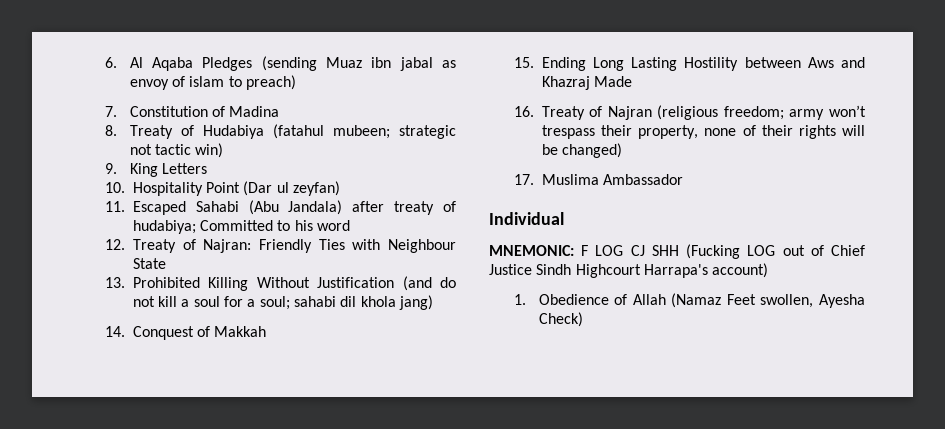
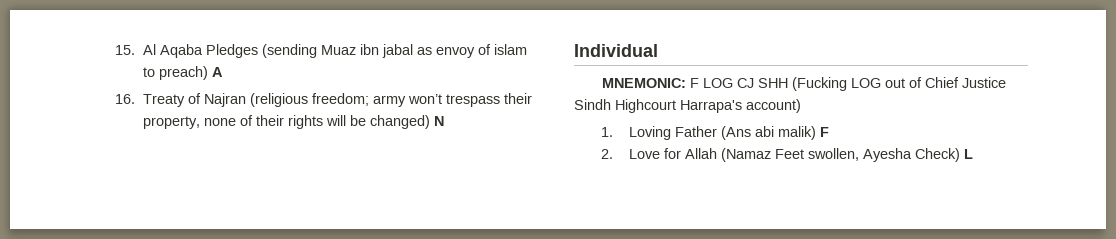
[104,57,117,68] 6. -> [115,45,136,55] 15.
[104,106,280,117] [104,124,456,139] [129,143,224,158] [104,163,208,177] [104,181,341,196] [104,200,456,215] [132,220,351,234] [104,239,456,253] [132,258,166,269] [104,276,456,291] [132,295,434,310] [104,326,267,340] [513,57,865,71] [541,76,633,90] // 7. Constitution of Madina // 8. Treaty of Hudabiya (fatahul mubeen; strategic not tactic win) // 9. King Letters // 10. Hospitality Point (Dar ul zeyfan) // 11. Escaped Sahabi (Abu Jandala) after treaty of hudabiya; Committed to his word // 12. Treaty of Najran: Friendly Ties with Neighbour State // 13. Prohibited Killing Without Justification (and do not kill a soul for a soul; sahabi dil khola jang) // 14. Conquest of Makkah // 15. Ending Long Lasting Hostility between Aws and Khazraj Made -> [211,67,223,77] A
[513,174,684,185] // 17. Muslima Ambassador -> [433,116,444,126] N
[538,294,628,305] Obedience of -> [628,126,829,140] [601,148,681,159] Loving Father (Ans abi malik) F // 2. Love for
(583, 319) none -> [963,149,973,159] L

